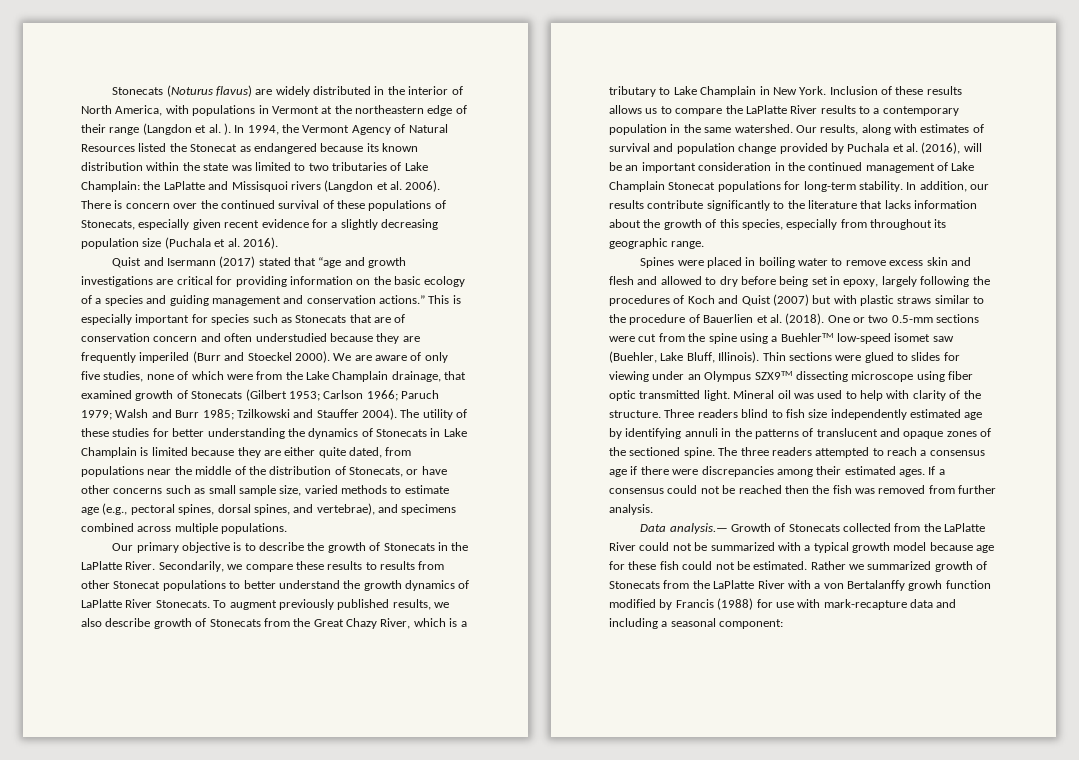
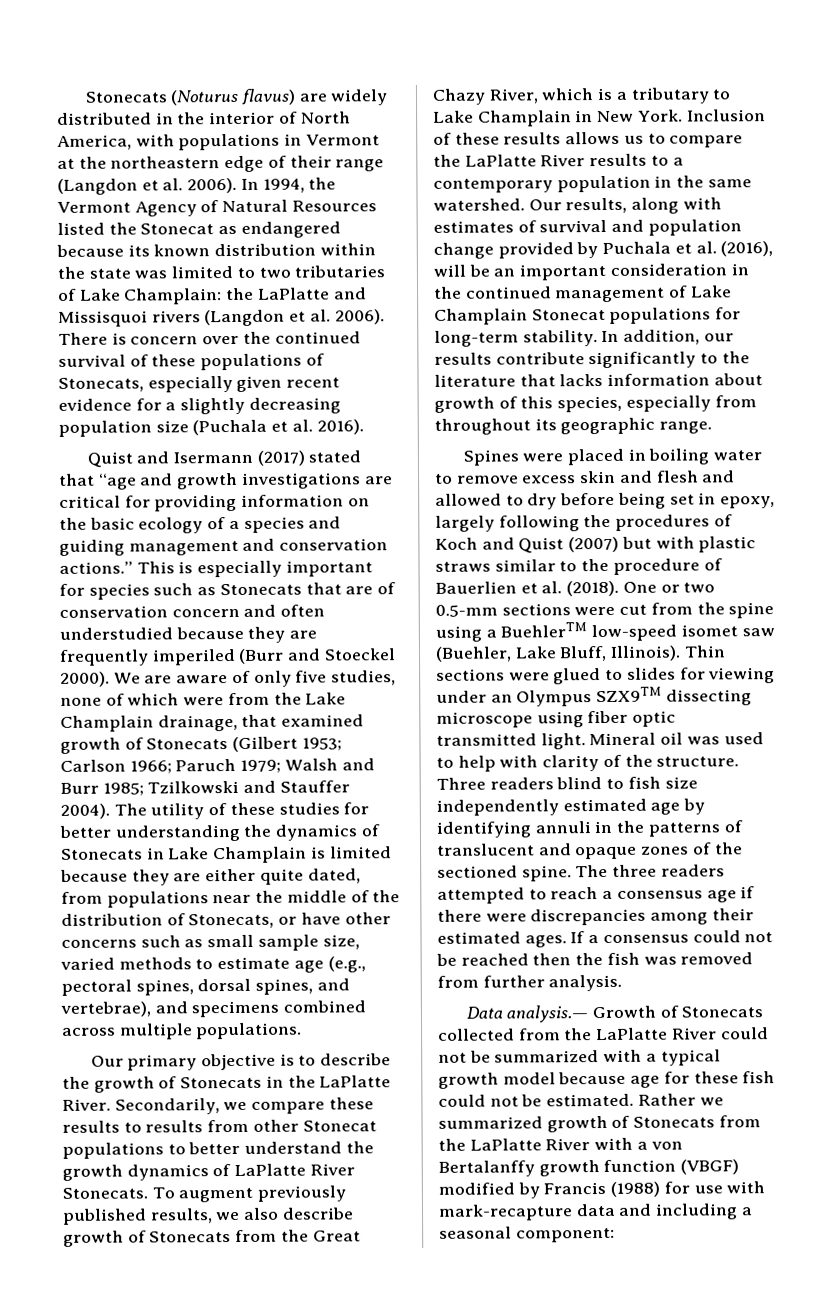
[223,123,231,135] ). -> [187,177,238,194] 2006).
[643,219,661,228] the -> (763, 379) none
[908,580,991,591] growh function -> [538,1159,740,1177] growth function (VBGF)

